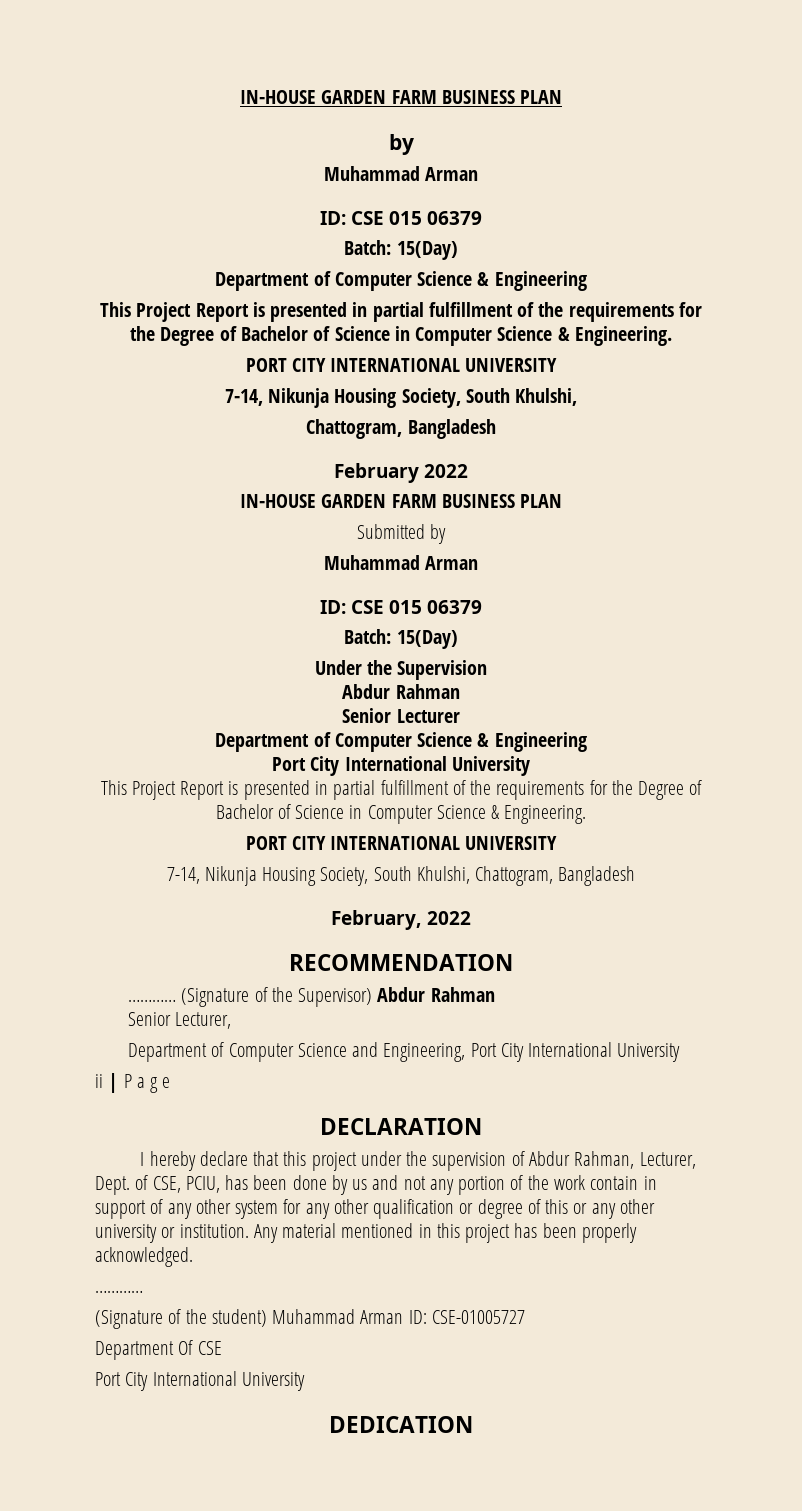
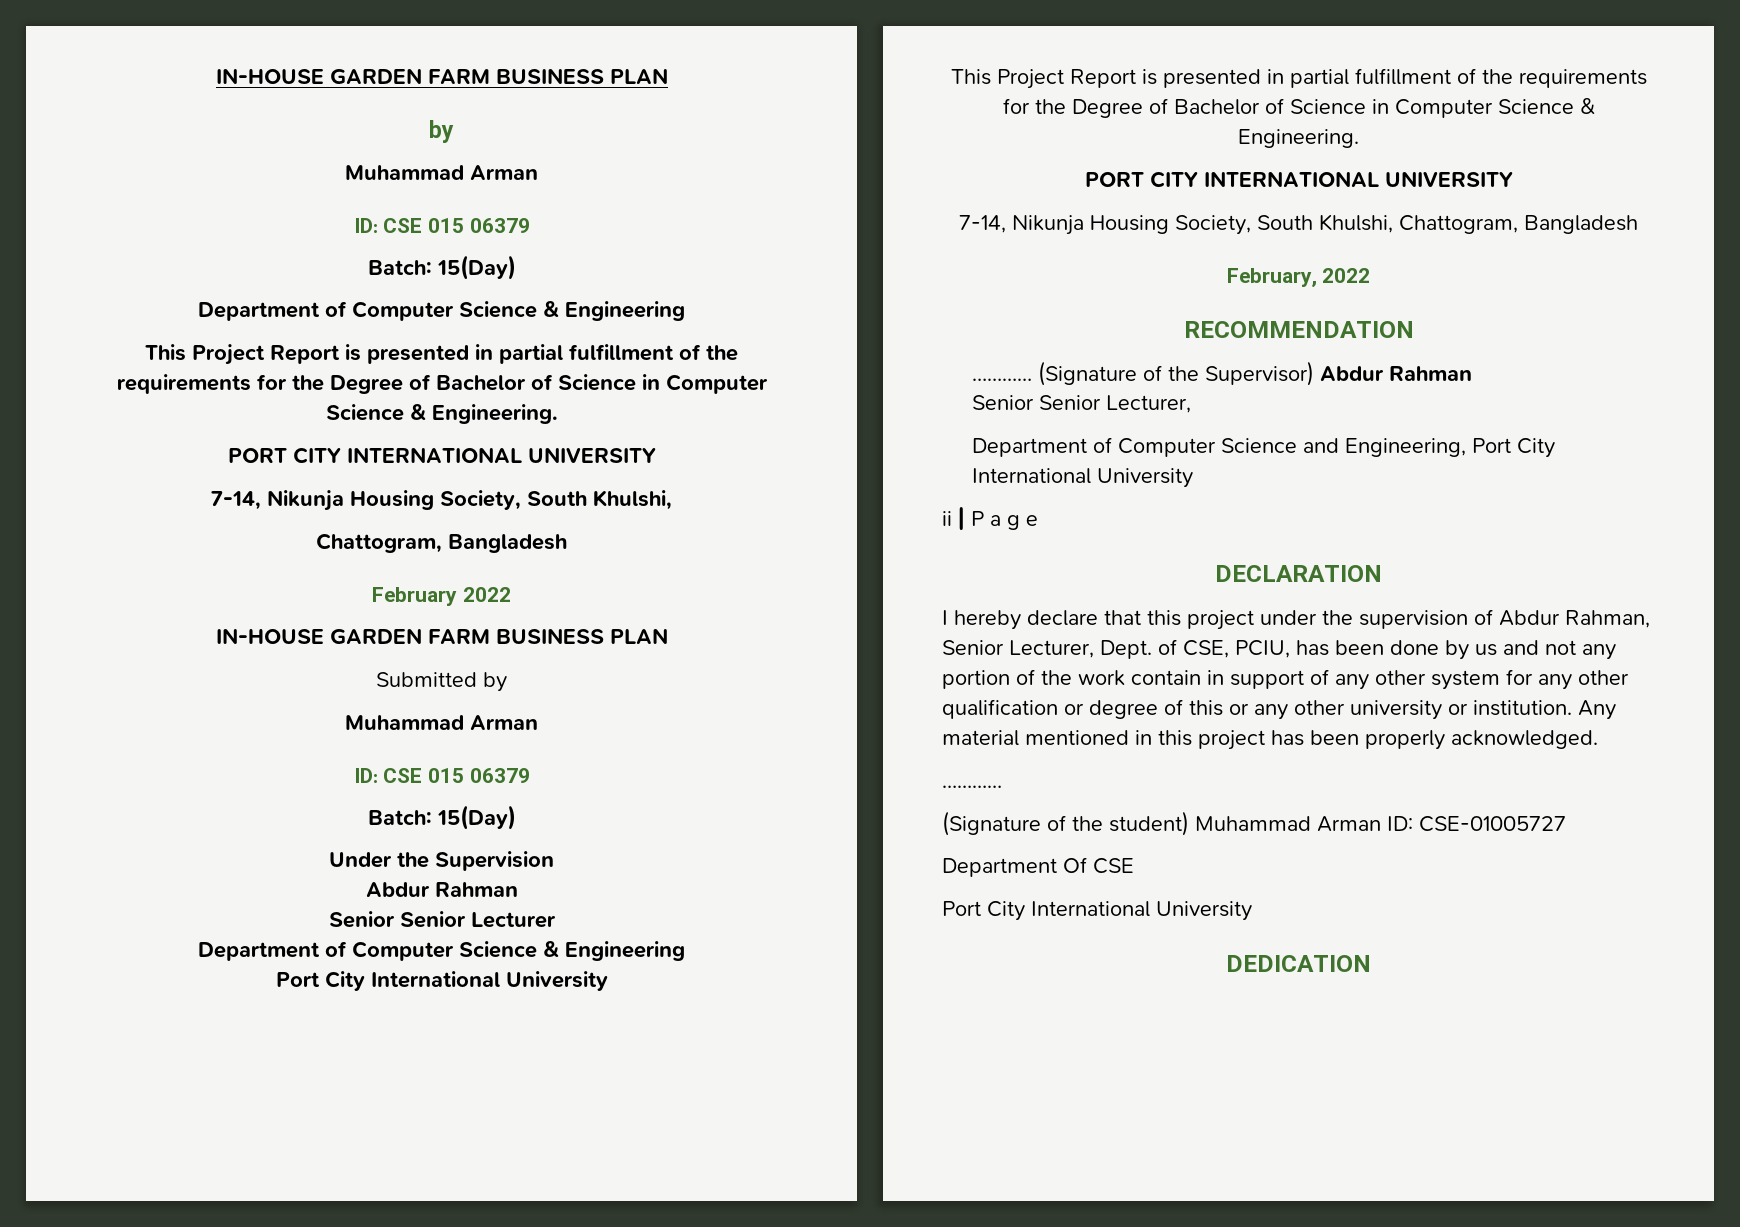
(392, 715) none -> [399,911,466,928] Senior
(171, 1019) none -> [1039,395,1102,410] Senior
(635, 1160) none -> [942,640,1004,655] Senior

